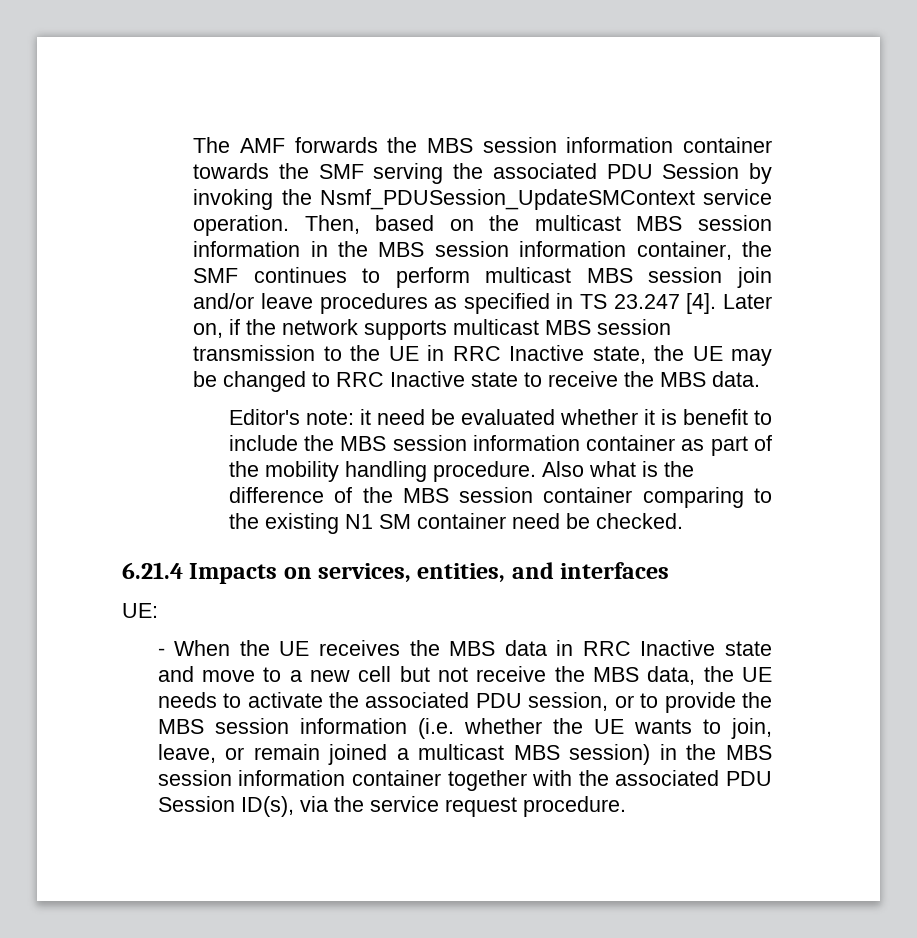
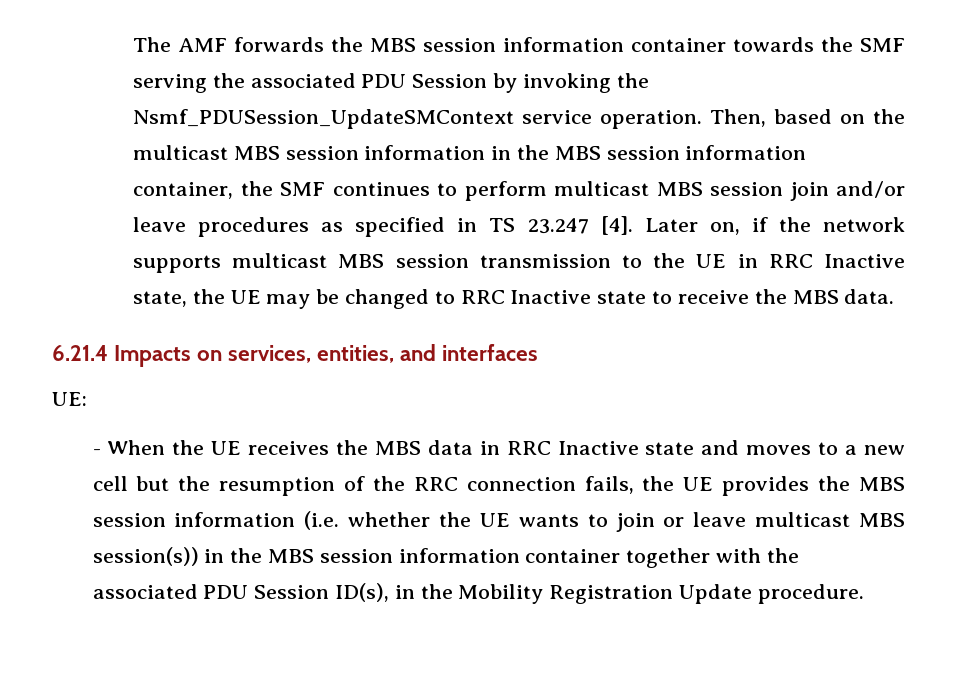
[228,409,772,425] [228,435,773,456] [228,461,694,482] [228,487,772,508] [228,513,683,534] // Editor's note: it need be evaluated whether it is benefit to include the MBS session information container as part of the mobility handling procedure. Also what is the difference of the MBS session container comparing to the existing N1 SM container need be checked. -> (895, 296) none
[201,670,255,682] move -> [746,445,812,455] moves
[437,666,772,685] [157,692,736,713] not receive the MBS data, the UE needs to activate the associated PDU session, or to provide -> [178,476,810,496] the resumption of the RRC connection fails, the UE provides
[731,718,772,739] [157,744,651,765] join, leave, or remain joined a multicast MBS session) -> [615,512,906,532] [92,547,199,566] join or leave multicast MBS session(s))
[299,796,517,817] via the service request -> [394,584,752,604] in the Mobility Registration Update

